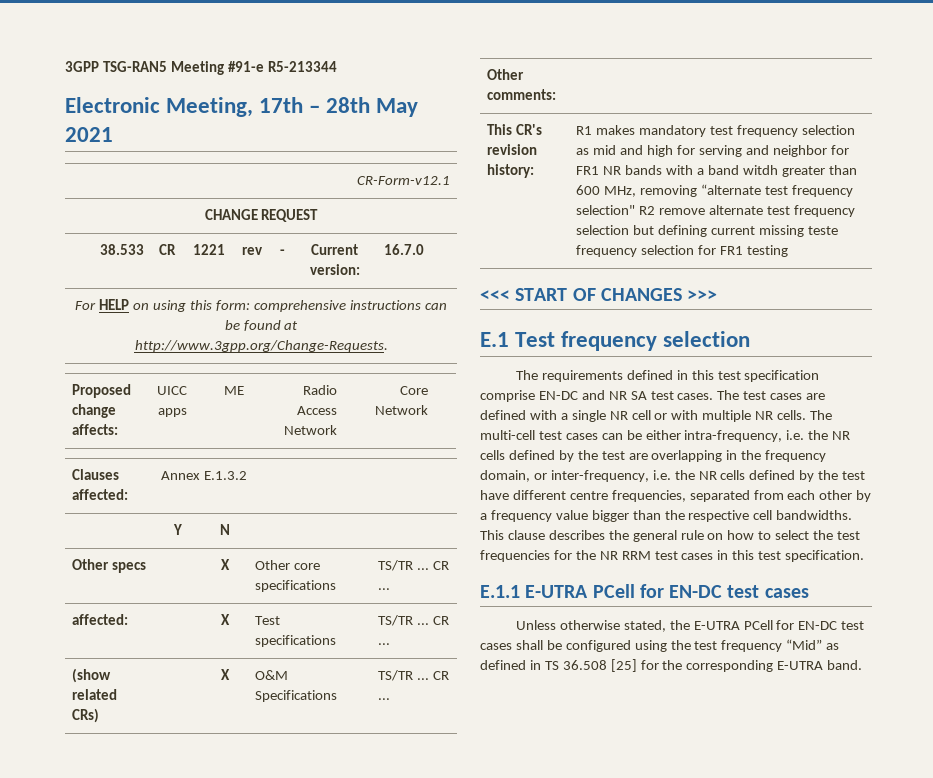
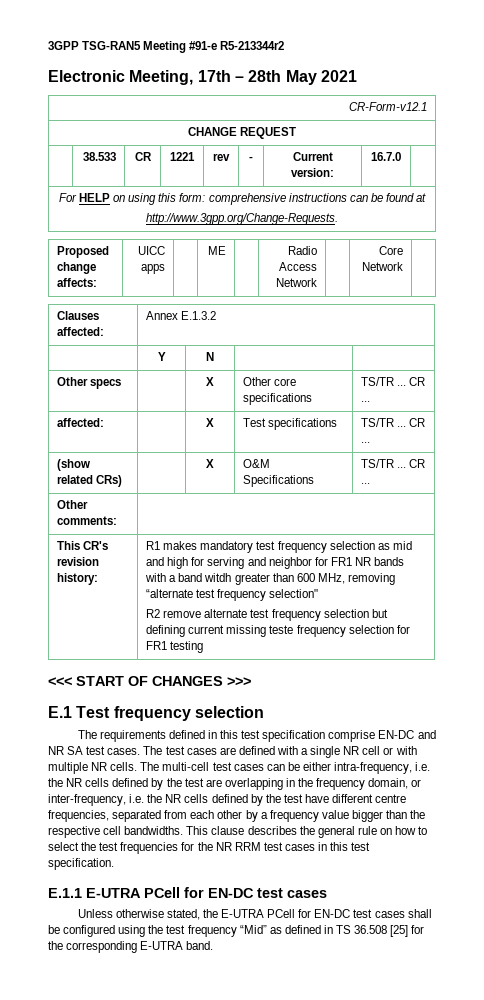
[267,61,337,72] R5-213344 -> [220,41,285,50] R5-213344r2
(636, 210) none -> (319, 593) //

